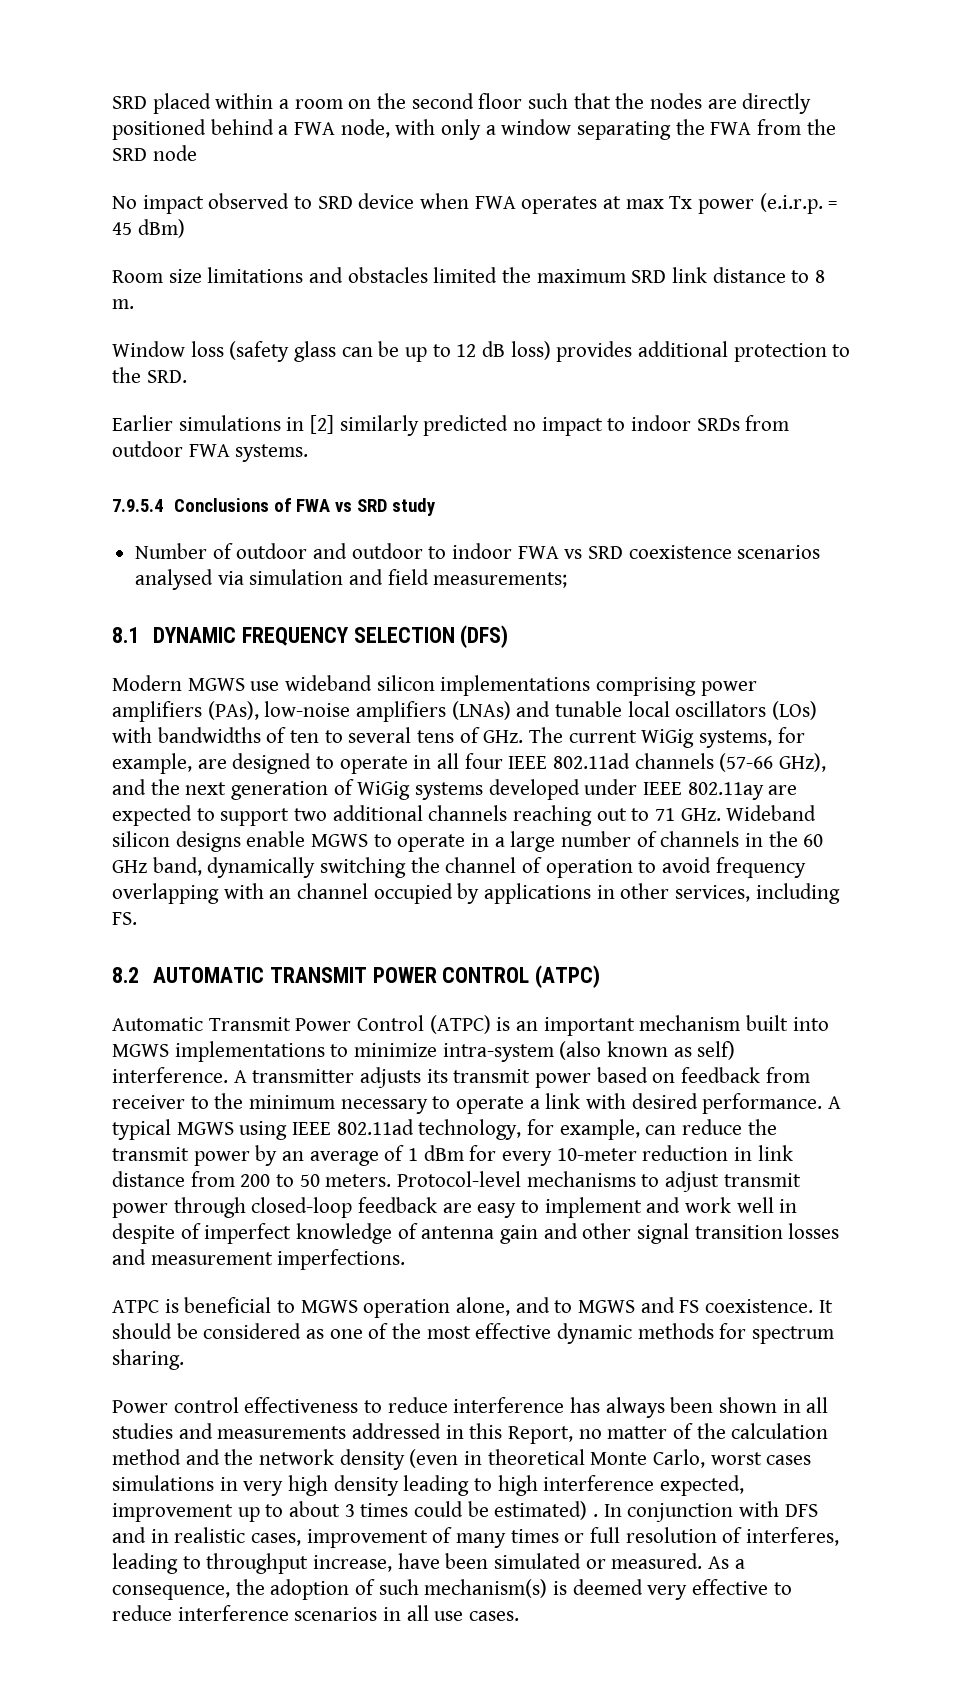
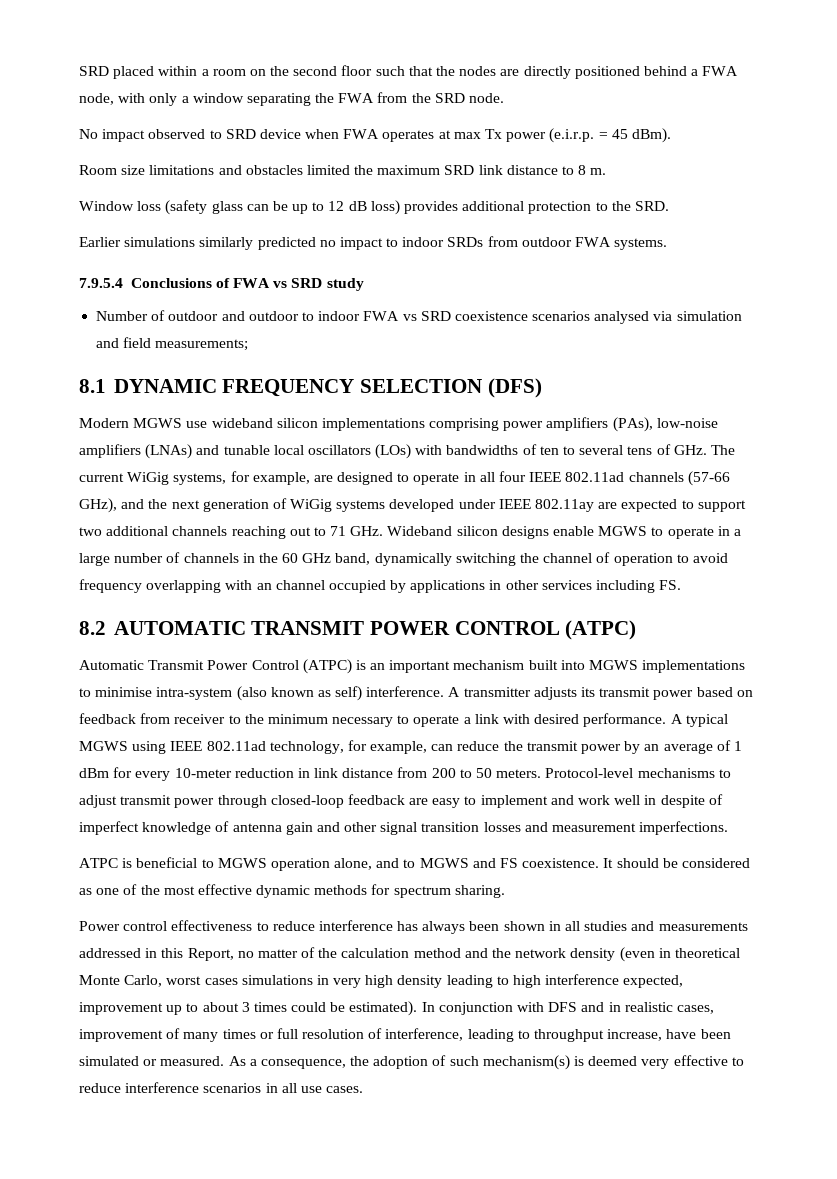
[152,145,197,161] node -> [469,93,505,103] node.
[137,219,185,238] dBm) -> [631,128,671,143] dBm).
[286,415,335,434] in [2] -> (196, 242) none
[675,885,751,902] services, -> [541,580,592,590] services
[354,1043,438,1057] minimize -> [95,687,153,697] minimise
[494,1501,599,1520] estimated) . -> [349,1001,418,1016] estimated).
[746,1527,840,1546] interferes, -> [385,1028,464,1041] interference,

